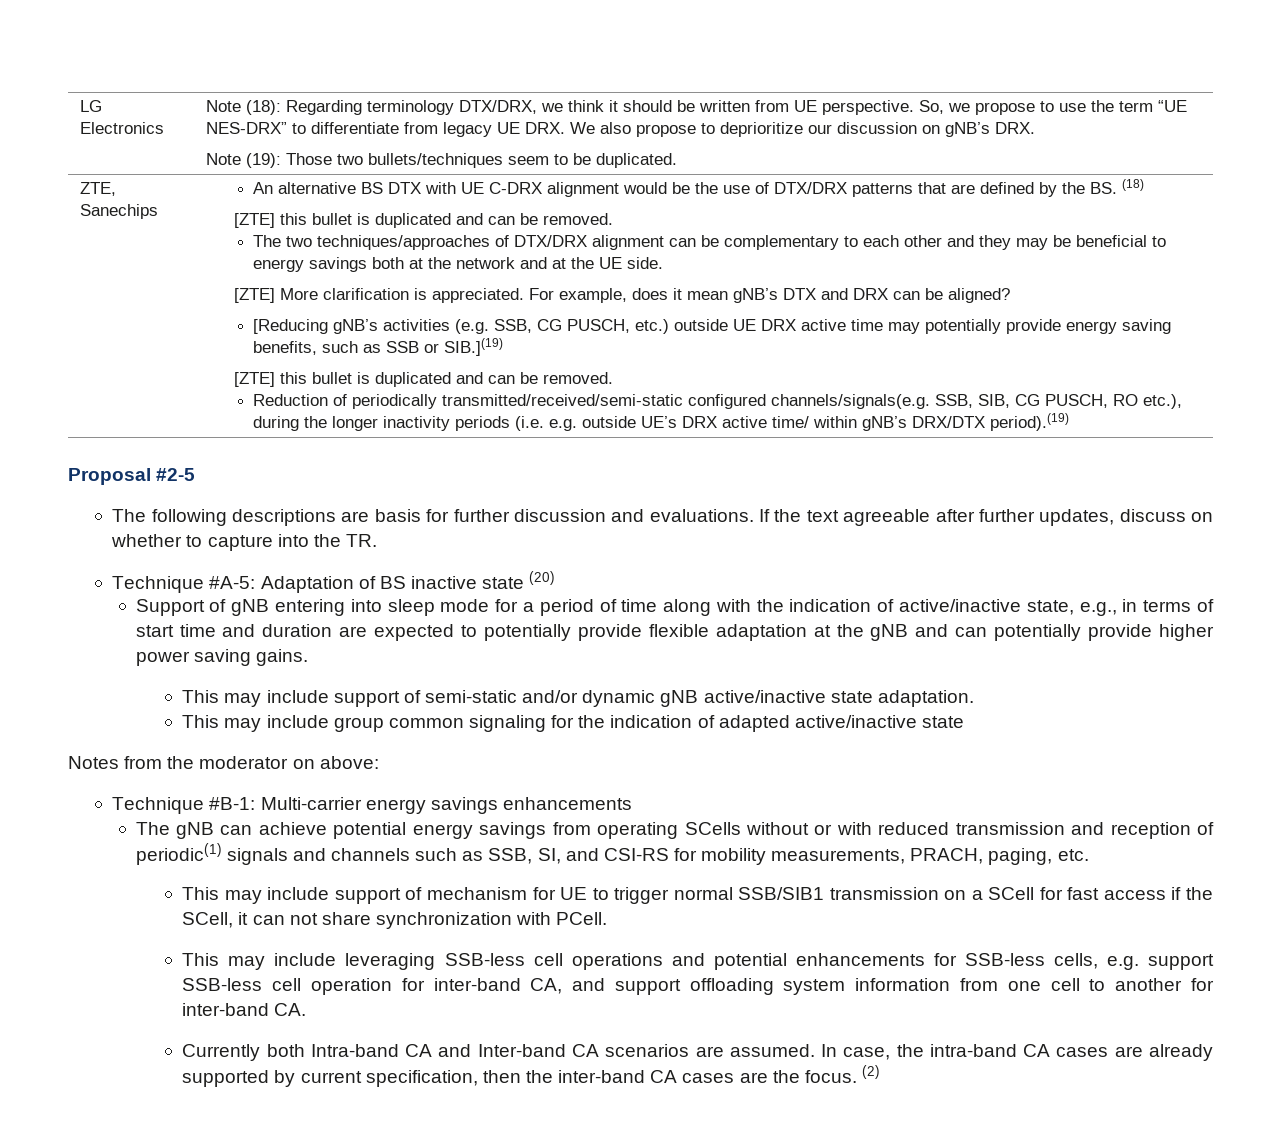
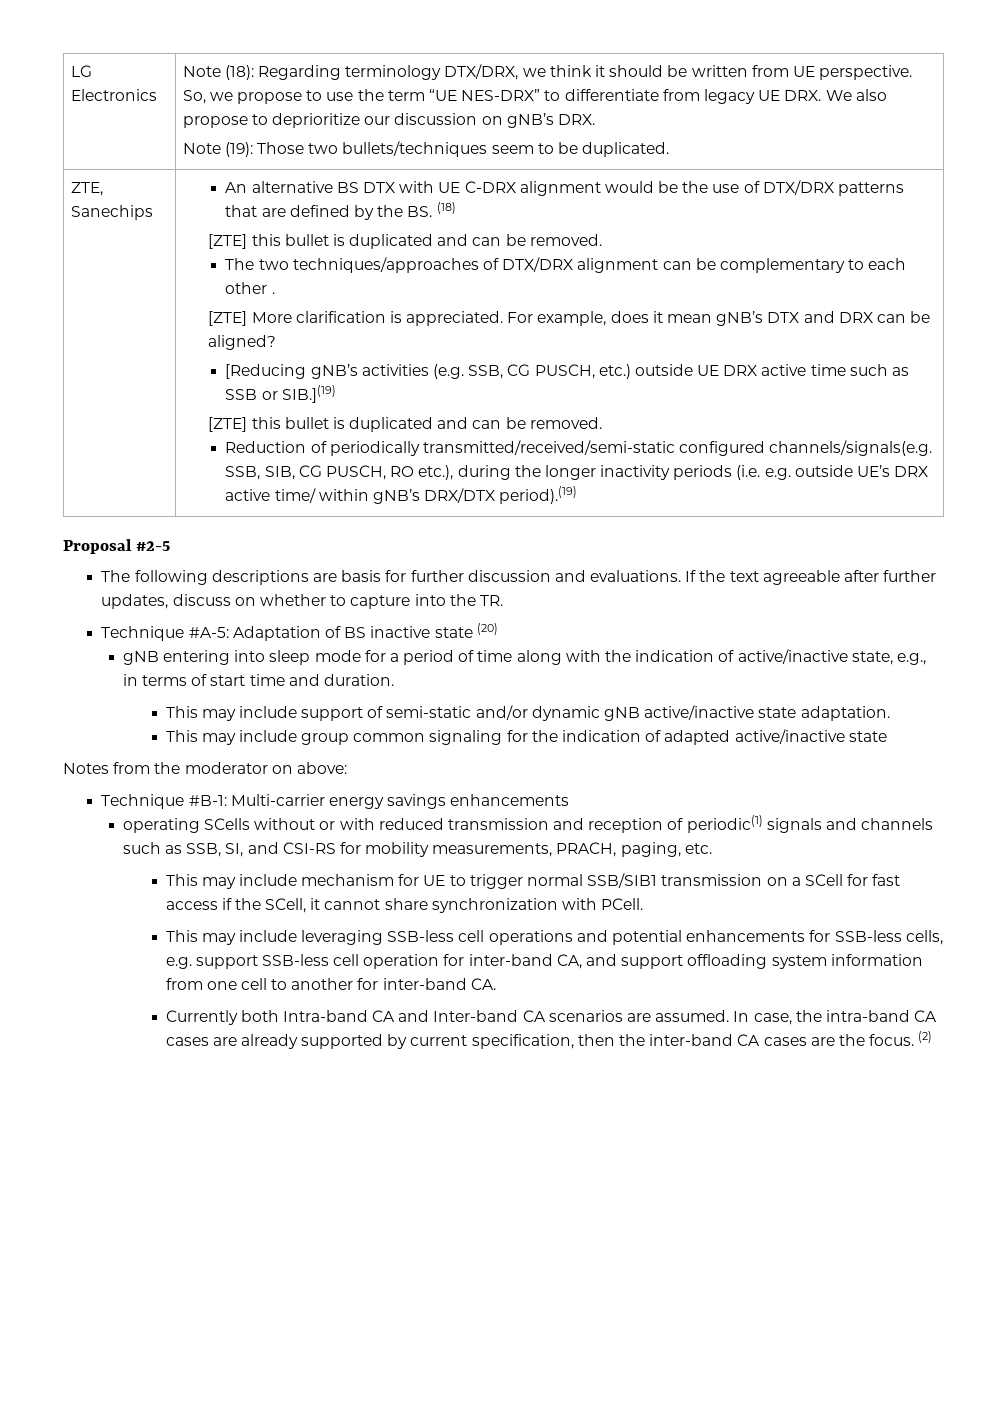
[947,235,1167,250] [253,257,664,272] and they may be beneficial to energy savings both at the network and at the UE side. -> [271,292,275,294] .
[888,319,1172,334] [253,341,318,355] may potentially provide energy saving benefits, -> (846, 370) none
[135,599,227,616] Support of -> (498, 629) none
[262,624,1214,641] [135,649,308,666] duration are expected to potentially provide flexible adaptation at the gNB and can potentially provide higher power saving gains. -> [323,674,394,686] duration.
[135,822,591,839] The gNB can achieve potential energy savings from -> (570, 800) none
[334,887,423,904] support of -> (297, 880) none
[252,913,318,925] can not -> [324,899,381,910] cannot

